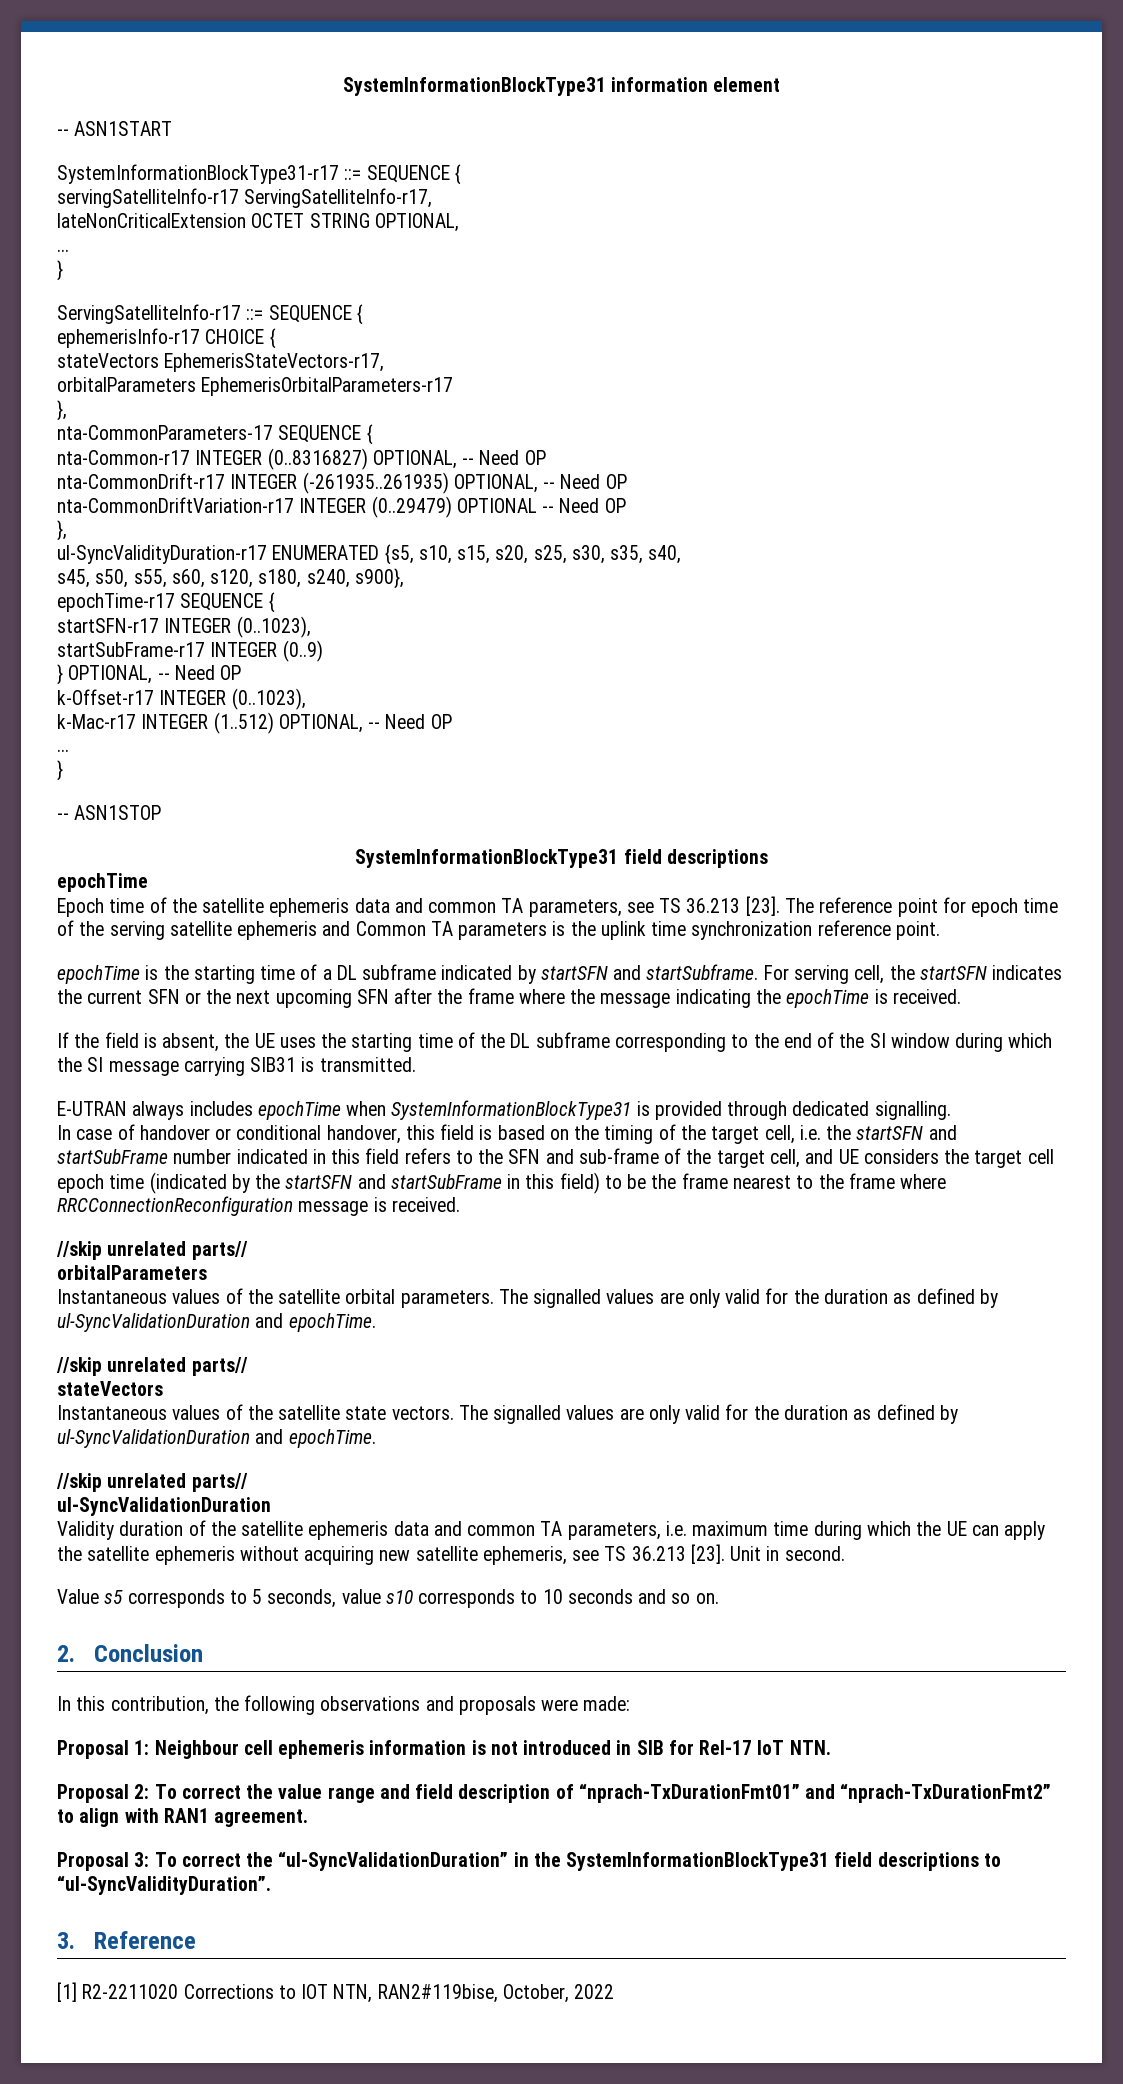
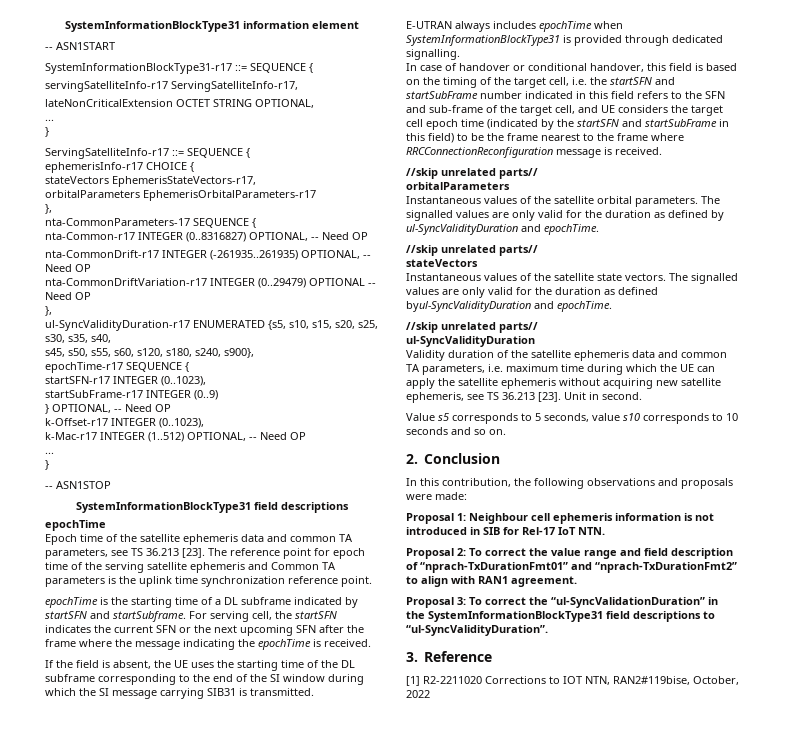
[57,1313,250,1332] ul-SyncValidationDuration -> [406,224,518,235] ul-SyncValidityDuration
[939,1405,958,1424] [57,1429,376,1448] [56,1473,248,1492] [57,1497,271,1516] by ul-SyncValidationDuration and epochTime. // //skip unrelated parts// // ul-SyncValidationDuration -> [406,301,612,312] [406,322,538,333] [406,336,535,347] byul-SyncValidityDuration and epochTime. // //skip unrelated parts// // ul-SyncValidityDuration

